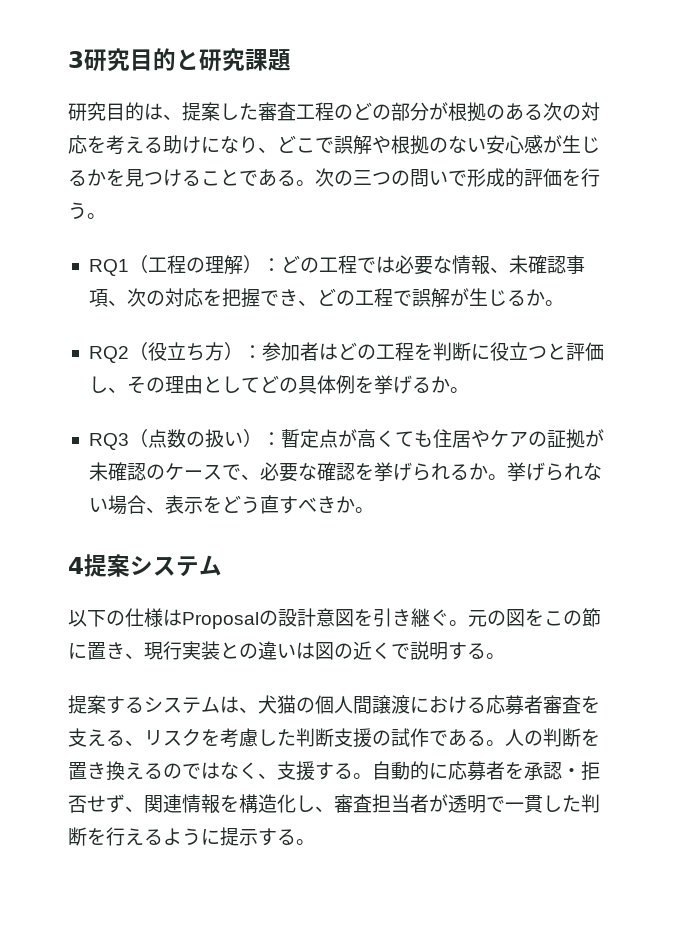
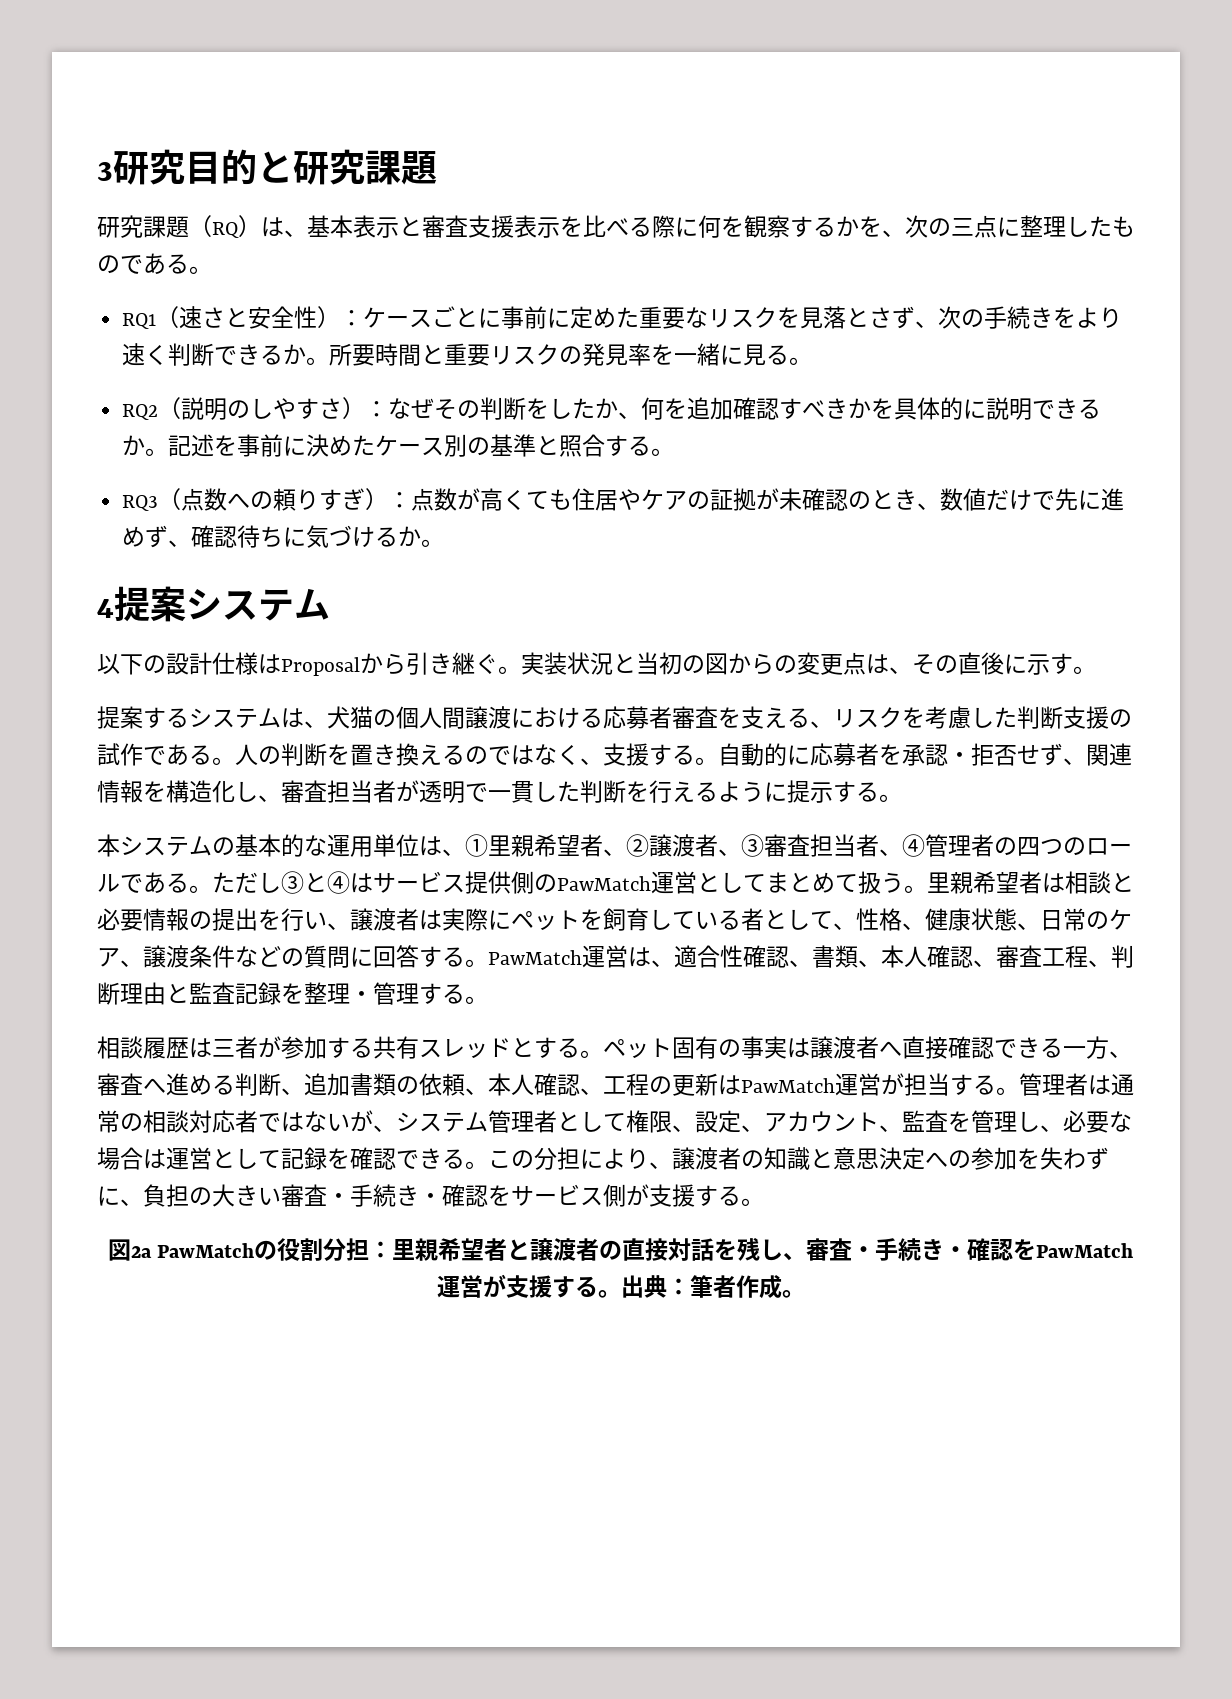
[106,102,600,122] [68,135,600,155] [68,168,600,187] [68,202,106,220] [88,255,585,276] [88,288,564,308] [88,342,604,363] [88,375,469,394] [88,429,338,450] 目的は、提案した審査工程のどの部分が根拠のある次の対応を考える助けになり、どこで誤解や根拠のない安心感が生じるかを見つけることである。次の三つの問いで形成的評価を行う。 // RQ1（工程の理解）：どの工程では必要な情報、未確認事項、次の対応を把握でき、どの工程で誤解が生じるか。 // RQ2（役立ち方）：参加者はどの工程を判断に役立つと評価し、その理由としてどの具体例を挙げるか。 // RQ3（点数の扱い）：暫定点 -> [143,215,1135,238] [97,253,212,274] [122,306,1123,329] [122,343,813,366] [122,397,1102,420] [122,434,675,457] [122,488,458,511] 課題（RQ）は、基本表示と審査支援表示を比べる際に何を観察するかを、次の三点に整理したものである。 // RQ1（速さと安全性）：ケースごとに事前に定めた重要なリスクを見落とさず、次の手続きをより速く判断できるか。所要時間と重要リスクの発見率を一緒に見る。 // RQ2（説明のしやすさ）：なぜその判断をしたか、何を追加確認すべきかを具体的に説明できるか。記述を事前に決めたケース別の基準と照合する。 // RQ3（点数への頼りすぎ）：点数
[164,462,602,482] [88,495,336,515] ケースで、必要な確認を挙げられるか。挙げられない場合、表示をどう直すべき -> [871,488,1125,511] [122,525,399,548] とき、数値だけで先に進めず、確認待ちに気づける
(125, 618) none -> [166,652,212,675] 設計
[259,608,601,627] [68,641,486,660] の設計意図を引き継ぐ。元の図をこの節に置き、現行実装との違いは図の近くで説明する -> [360,652,1073,675] から引き継ぐ。実装状況と当初の図からの変更点は、その直後に示す
(315, 842) none -> [97,834,1132,857] [97,871,1134,894] [97,908,1132,931] [97,945,1134,968] [97,982,488,1005] [97,1036,1132,1059] [97,1073,1134,1096] [97,1110,1132,1133] [97,1147,1109,1170] [97,1184,764,1207] [107,1237,1134,1261] [436,1274,805,1299] // 本システムの基本的な運用単位は、①里親希望者、②譲渡者、③審査担当者、④管理者の四つのロールである。ただし③と④はサービス提供側のPawMatch運営としてまとめて扱う。里親希望者は相談と必要情報の提出を行い、譲渡者は実際にペットを飼育している者として、性格、健康状態、日常のケア、譲渡条件などの質問に回答する。PawMatch運営は、適合性確認、書類、本人確認、審査工程、判断理由と監査記録を整理・管理する。 // 相談履歴は三者が参加する共有スレッドとする。ペット固有の事実は譲渡者へ直接確認できる一方、審査へ進める判断、追加書類の依頼、本人確認、工程の更新はPawMatch運営が担当する。管理者は通常の相談対応者ではないが、システム管理者として権限、設定、アカウント、監査を管理し、必要な場合は運営として記録を確認できる。この分担により、譲渡者の知識と意思決定への参加を失わずに、負担の大きい審査・手続き・確認をサービス側が支援する。 // 図2a PawMatchの役割分担：里親希望者と譲渡者の直接対話を残し、審査・手続き・確認をPawMatch運営が支援する。出典：筆者作成。

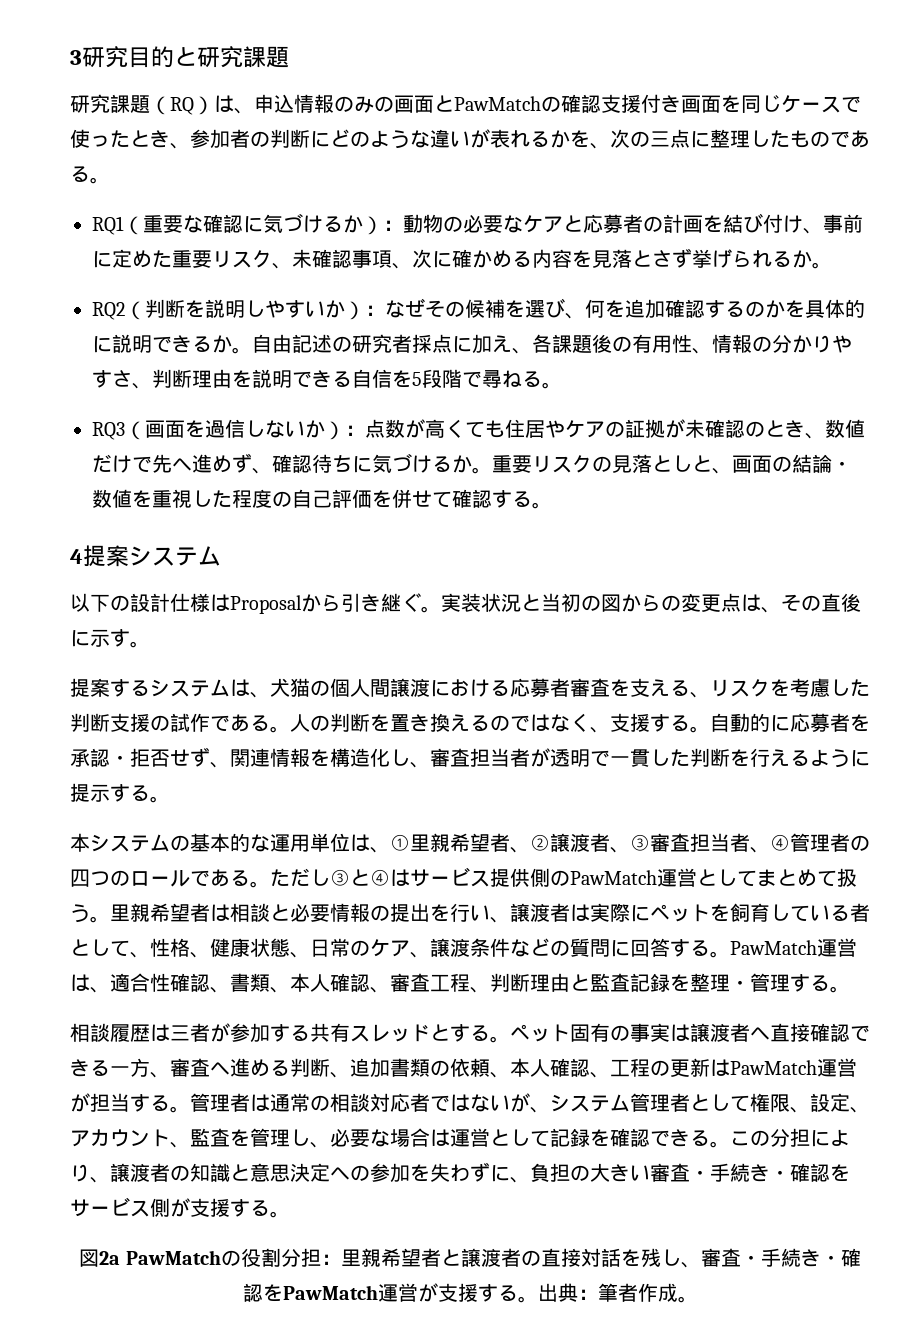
[307,215,813,238] 基本表示と審査支援表示を比べる際に何を観察す -> [254,94,861,113] [70,129,530,149] 申込情報のみの画面とPawMatchの確認支援付き画面を同じケースで使ったとき、参加者の判断にどのような違いが表れ
[179,306,1123,329] [122,343,813,366] [122,397,619,420] 速さと安全性）：ケースごとに事前に定めた重要なリスクを見落とさず、次の手続きをより速く判断できるか。所要時間と重要リスクの発見率を一緒に見る。 // RQ2（説明のしやすさ）：なぜその判断をしたか -> [143,213,863,235] [92,248,832,269] [92,298,565,320] 重要な確認に気づけるか）：動物の必要なケアと応募者の計画を結び付け、事前に定めた重要リスク、未確認事項、次に確かめる内容を見落とさず挙げられるか。 // RQ2（判断を説明しやすいか）：なぜその候補を選び
[802,398,849,419] べき -> [725,301,765,317] るの
[168,434,675,457] [122,488,366,511] 記述を事前に決めたケース別の基準と照合する。 // RQ3（点数への頼りすぎ -> [252,334,852,354] [92,369,562,389] [92,419,325,440] 自由記述の研究者採点に加え、各課題後の有用性、情報の分かりやすさ、判断理由を説明できる自信を5段階で尋ねる。 // RQ3（画面を過信しないか
[1078,490,1102,510] に -> [172,458,192,471] へ
(445, 543) none -> [492,454,852,474] [92,489,552,509] 重要リスクの見落としと、画面の結論・数値を重視した程度の自己評価を併せて確認する。

